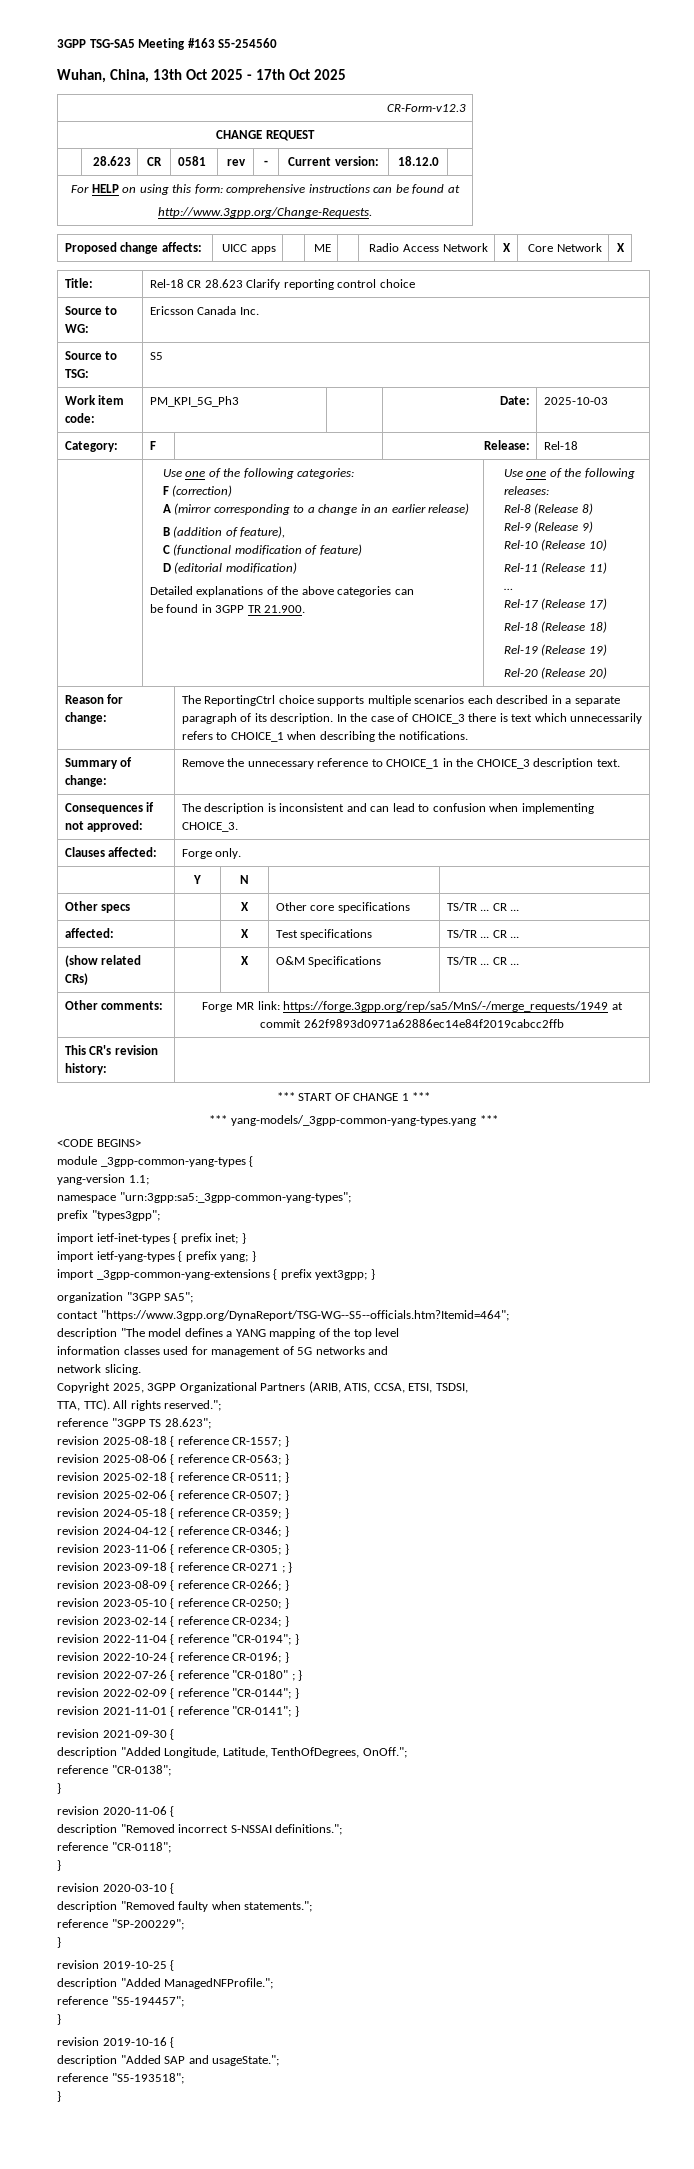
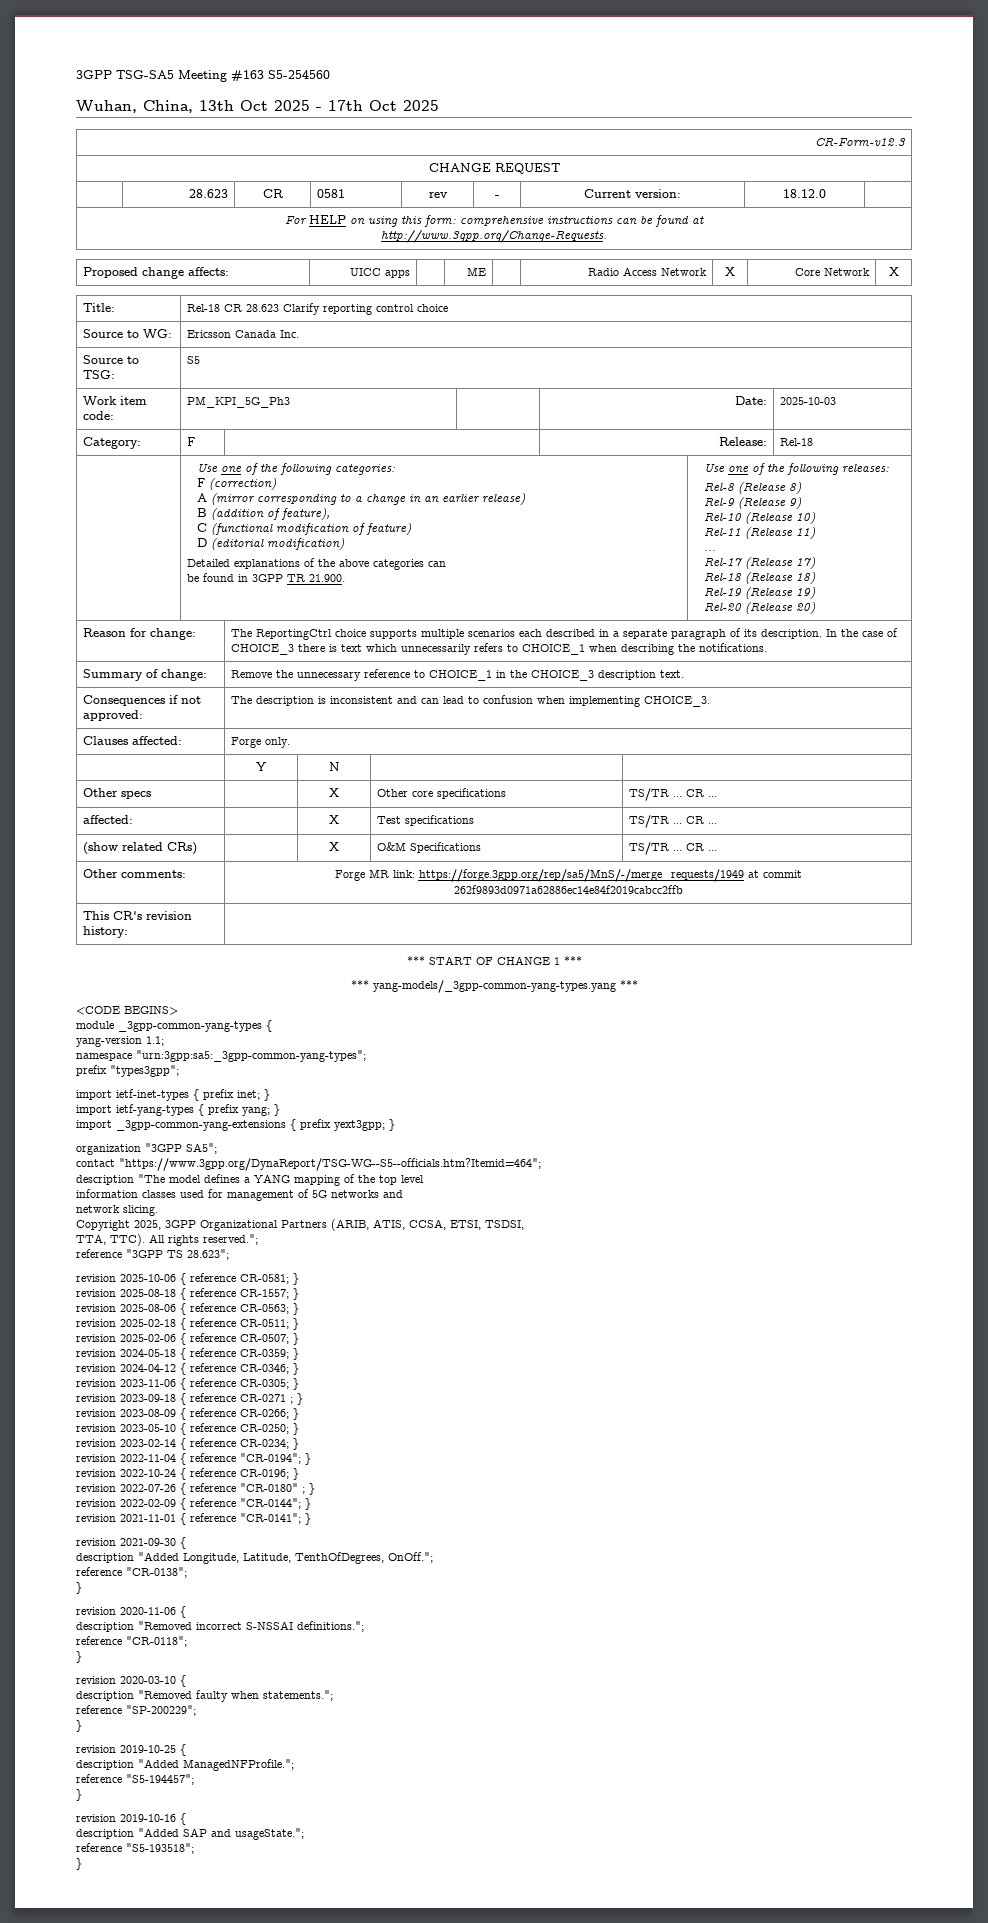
(211, 1423) none -> [76,1273,299,1285] // revision 2025-10-06 { reference CR-0581; }

